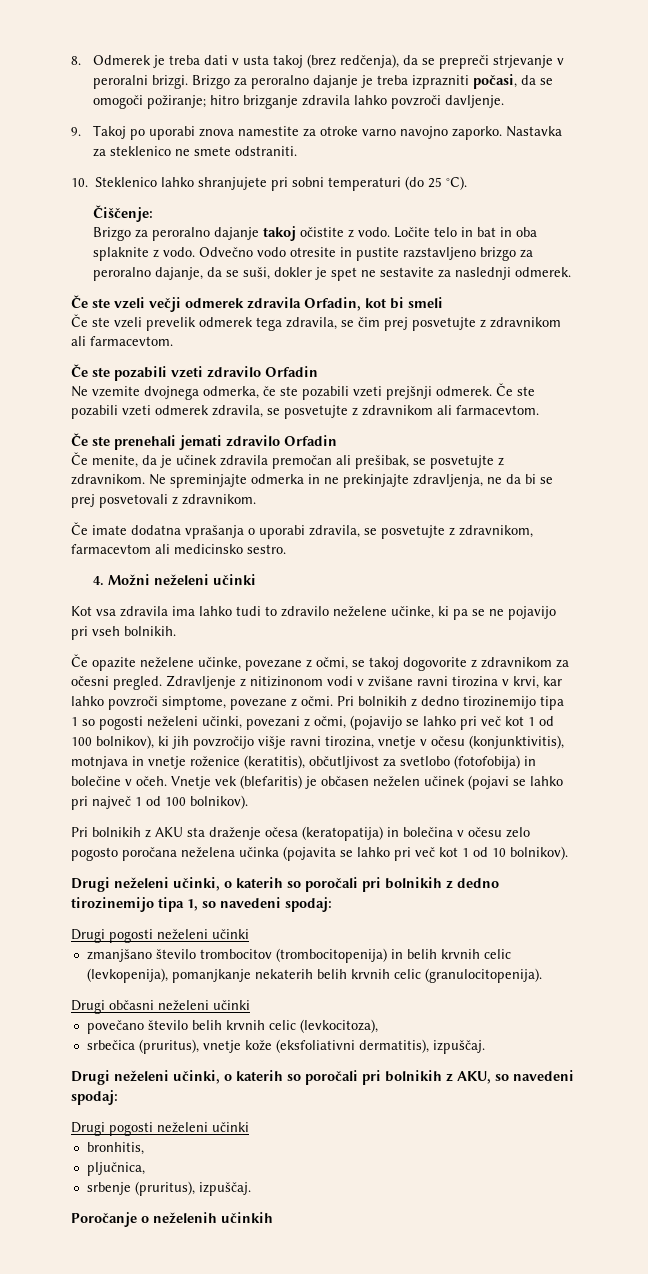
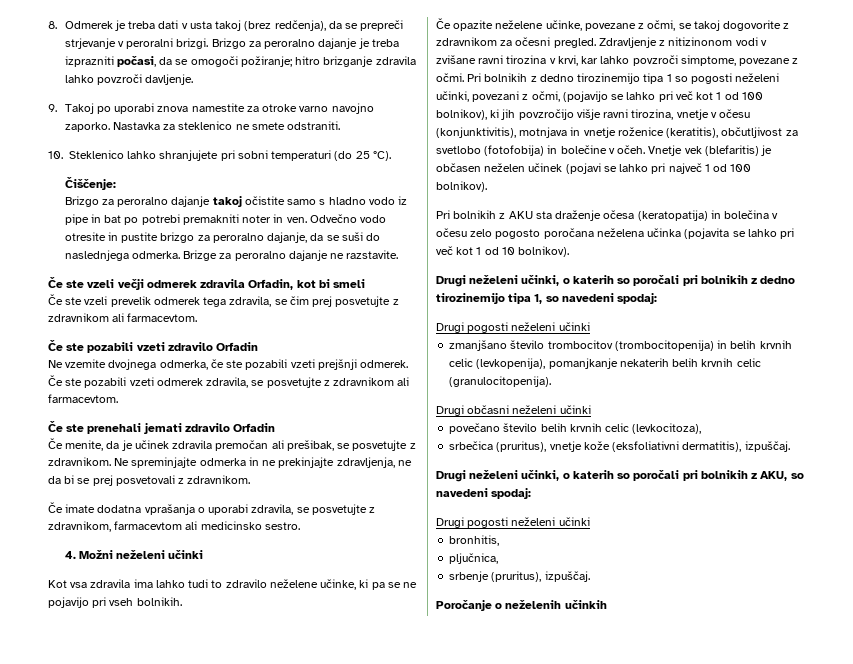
[347,227,537,238] [92,247,195,261] z vodo. Ločite telo in bat in oba splaknite z vodo. -> [287,196,408,205] [64,214,307,225] samo s hladno vodo iz pipe in bat po potrebi premakniti noter in ven.
[402,247,476,260] razstavljeno -> (159, 237) none
[242,267,571,281] suši, dokler je spet ne sestavite za naslednji odmerek. -> [341,232,381,241] [64,250,399,261] suši do naslednjega odmerka. Brizge za peroralno dajanje ne razstavite.

